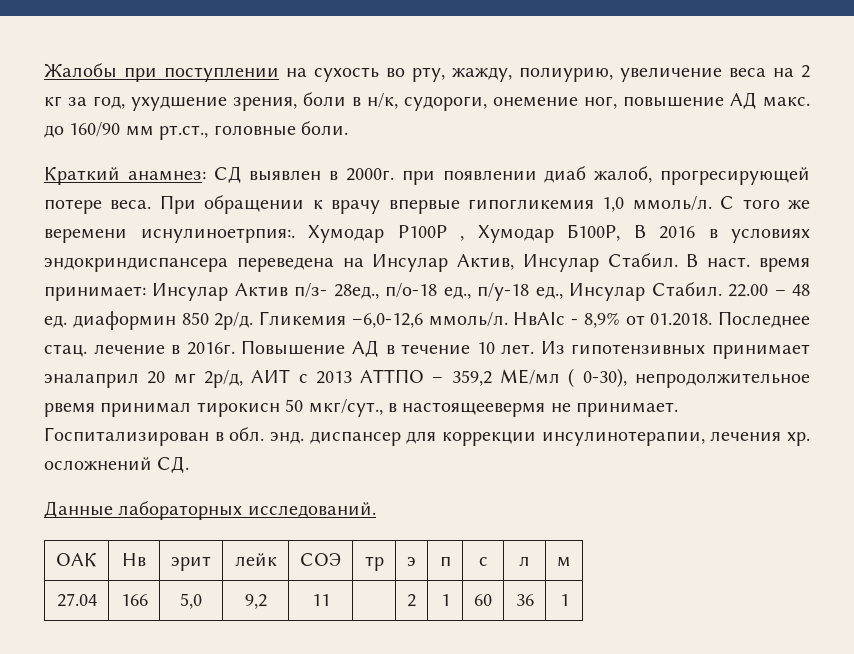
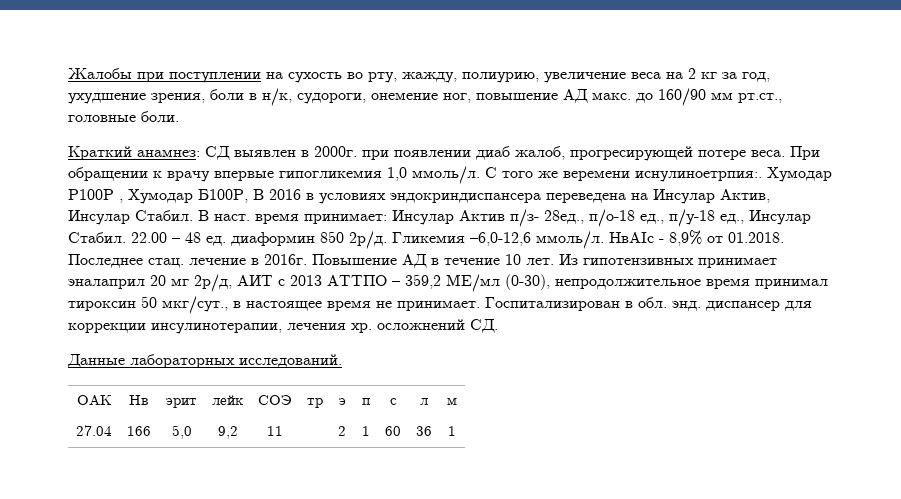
[568,368,810,388] [44,402,280,417] ( 0-30), непродолжительное рвемя принимал тирокисн -> [505,274,828,290] [68,301,136,311] (0-30), непродолжительное время принимал тироксин
[402,402,546,417] настоящеевермя -> [246,300,371,311] настоящее время

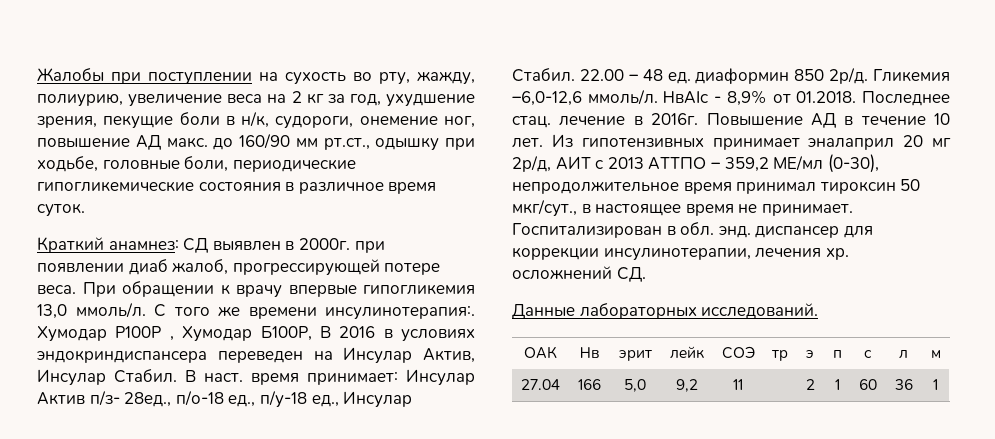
(205, 98) none -> [103,115,174,129] пекущие
[68,111,179,122] головные боли. -> [375,137,475,151] [37,156,356,172] [37,181,437,194] [37,203,85,217] одышку при ходьбе, головные боли, периодические гипогликемические состояния в различное время суток.
[570,146,693,161] прогресирующей -> [232,259,380,276] прогрессирующей
[387,167,407,181] 1,0 -> [37,304,67,319] 13,0
[563,170,762,182] веремени иснулиноетрпия:. -> [248,306,475,320] времени инсулинотерапия:.
[546,193,626,203] переведена -> [217,351,303,363] переведен

